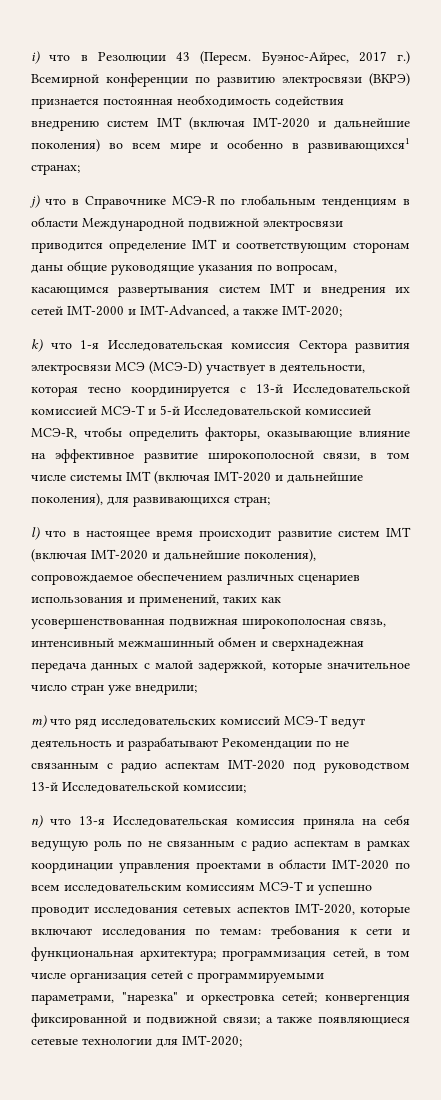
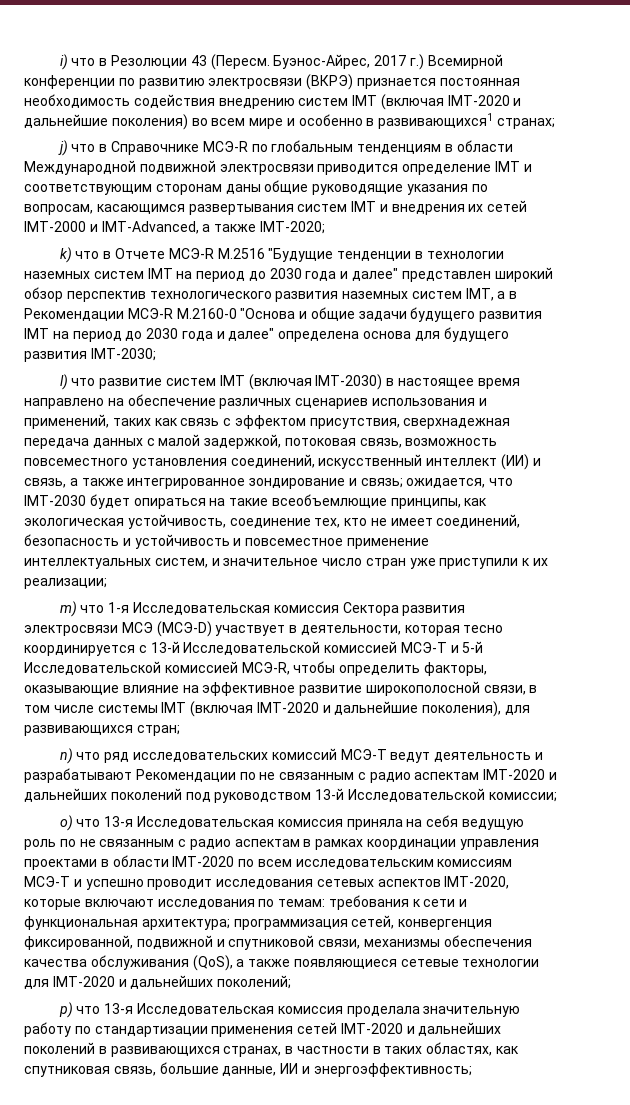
(72, 345) none -> [103,248,504,262] [24,267,553,282] [24,287,518,302] [24,307,543,322] [24,327,509,342] [24,348,156,362] [59,374,520,390] [24,394,487,409] [24,414,511,429] [24,434,498,449] [24,454,541,470] [24,478,514,489] [24,494,488,509] [24,514,521,529] [24,534,429,549] [24,558,549,569] [24,578,107,589] [59,601,105,617] в Отчете МСЭ-R M.2516 "Будущие тенденции в технологии наземных систем IMT на период до 2030 года и далее" представлен широкий обзор перспектив технологического развития наземных систем IMT, а в Рекомендации МСЭ-R M.2160-0 "Основа и общие задачи будущего развития IMT на период до 2030 года и далее" определена основа для будущего развития IMT-2030; // l) что развитие систем IMT (включая IMT-2030) в настоящее время направлено на обеспечение различных сценариев использования и применений, таких как связь с эффектом присутствия, сверхнадежная передача данных с малой задержкой, потоковая связь, возможность повсеместного установления соединений, искусственный интеллект (ИИ) и связь, а также интегрированное зондирование и связь; ожидается, что IMT-2030 будет опираться на такие всеобъемлющие принципы, как экологическая устойчивость, соединение тех, кто не имеет соединений, безопасность и устойчивость и повсеместное применение интеллектуальных систем, и значительное число стран уже приступили к их реализации; // m) что
[31,527,411,541] [31,549,316,562] [31,571,360,585] [31,594,281,607] [31,618,386,629] [31,637,364,651] [31,660,410,673] [31,684,197,695] [31,715,47,728] l) что в настоящее время происходит развитие систем IMT (включая IMT-2020 и дальнейшие поколения), сопровождаемое обеспечением различных сценариев использования и применений, таких как усовершенствованная подвижная широкополосная связь, интенсивный межмашинный обмен и сверхнадежная передача данных с малой задержкой, которые значительное число стран уже внедрили; // m) -> [59,748,73,764] n)
(285, 764) none -> [549,772,558,780] [24,788,182,802] и дальнейших поколений
[31,815,43,828] n) -> [59,815,73,831] o)
[373,950,410,957] [31,970,324,983] [31,992,411,1005] [31,1013,260,1027] в том числе организация сетей с программируемыми параметрами, "нарезка" и оркестровка сетей; конвергенция фиксированной и подвижной связи; -> [398,919,493,930] [24,935,532,950] [24,955,233,971] конвергенция фиксированной, подвижной и спутниковой связи, механизмы обеспечения качества обслуживания (QoS),
[182,1035,242,1047] IMT-2020; -> [52,975,292,989] [58,1002,521,1018] [24,1022,502,1037] [24,1042,520,1057] [24,1062,472,1077] IMT-2020 и дальнейших поколений; // p) что 13-я Исследовательская комиссия проделала значительную работу по стандартизации применения сетей IMT-2020 и дальнейших поколений в развивающихся странах, в частности в таких областях, как спутниковая связь, большие данные, ИИ и энергоэффективность;

